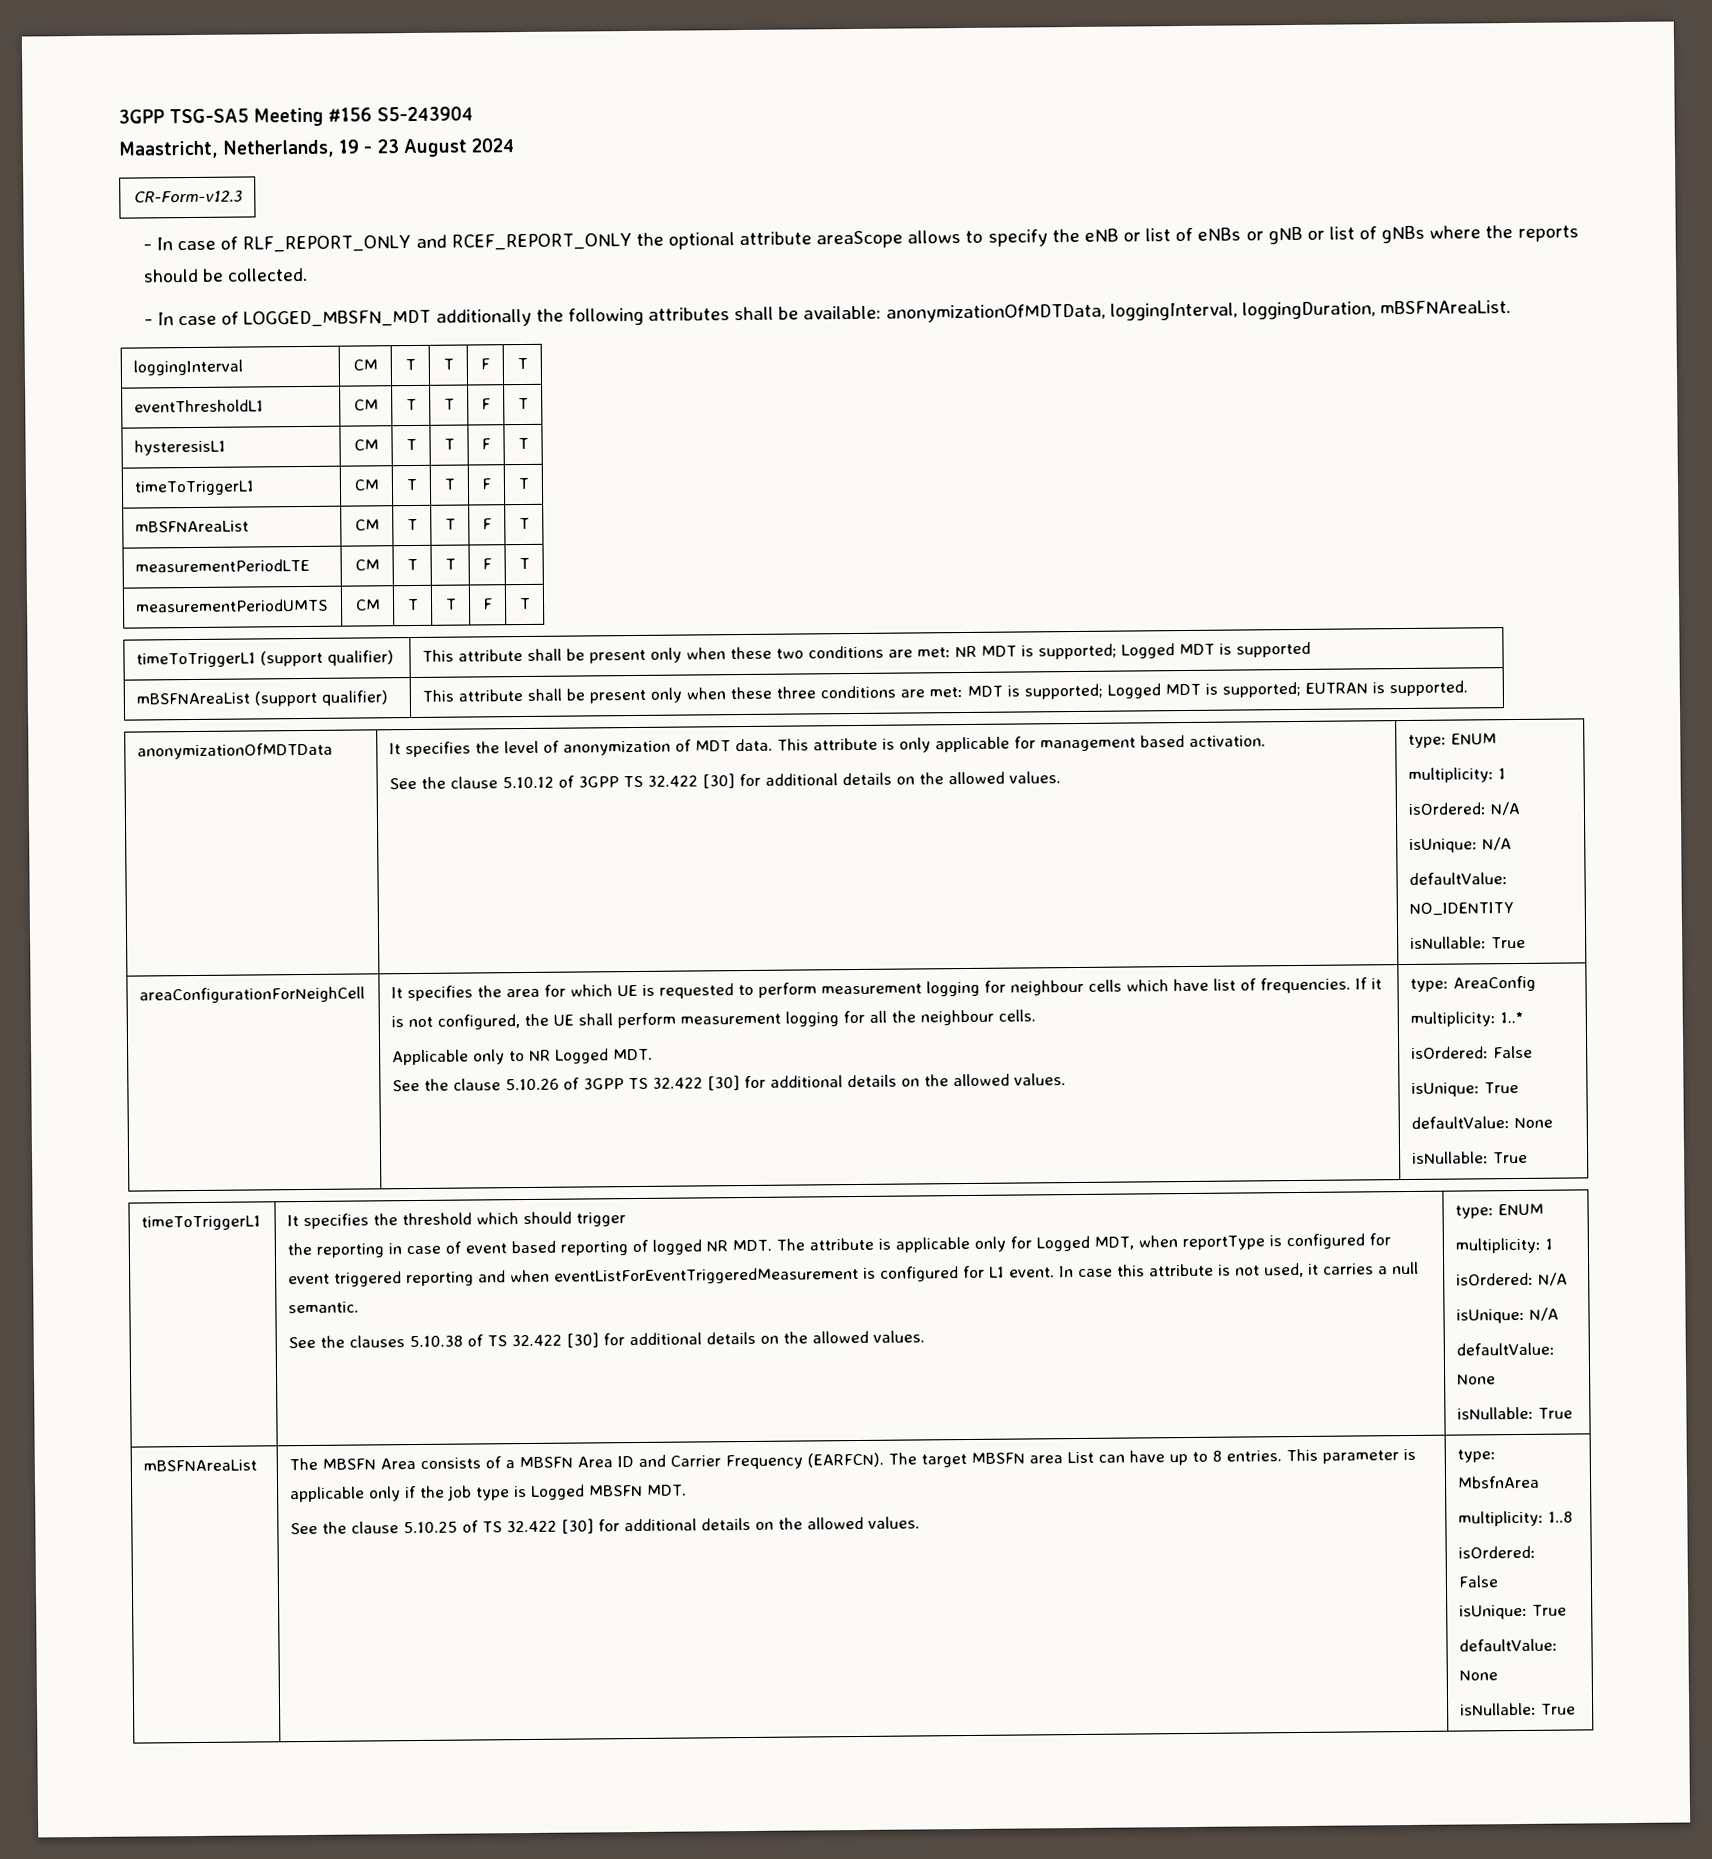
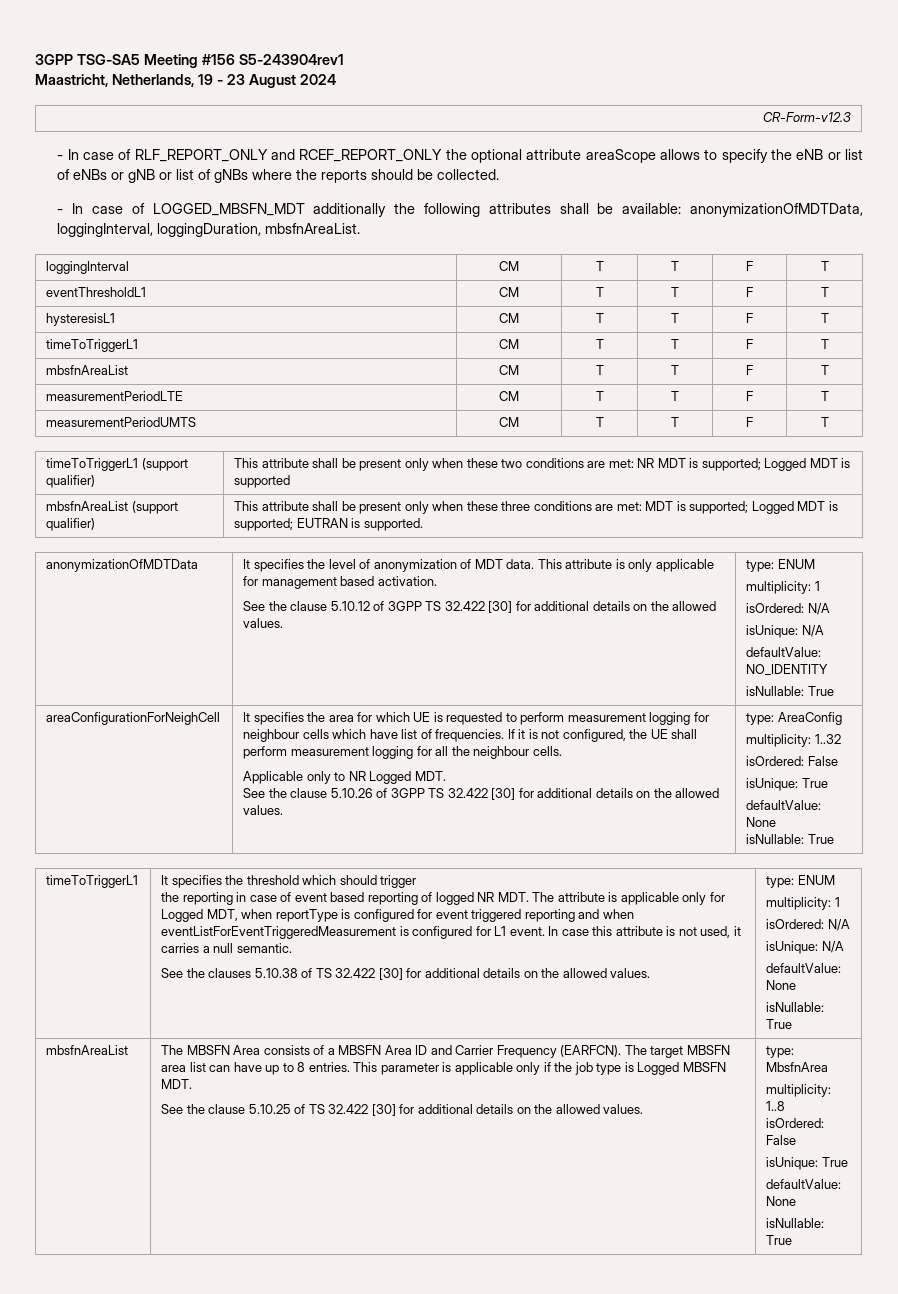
[376,106,473,122] S5-243904 -> [239,54,344,65] S5-243904rev1
[1379,300,1511,315] mBSFNAreaList. -> [265,223,361,234] mbsfnAreaList.
[135,520,250,533] mBSFNAreaList -> [46,365,129,375] mbsfnAreaList
[136,692,251,705] mBSFNAreaList -> [46,501,129,511] mbsfnAreaList
[1500,1011,1524,1024] 1..* -> [814,734,841,744] 1..32
[143,1459,258,1472] mBSFNAreaList -> [46,1045,129,1055] mbsfnAreaList
[1067,1451,1095,1464] List -> [189,1062,206,1072] list

